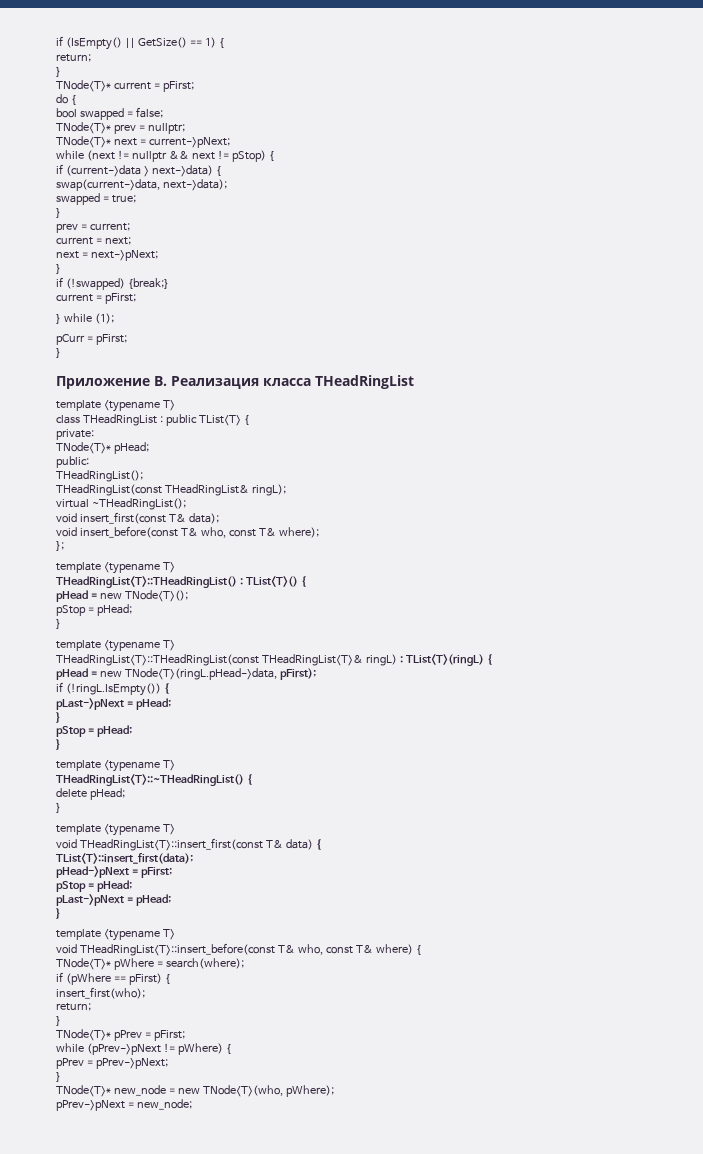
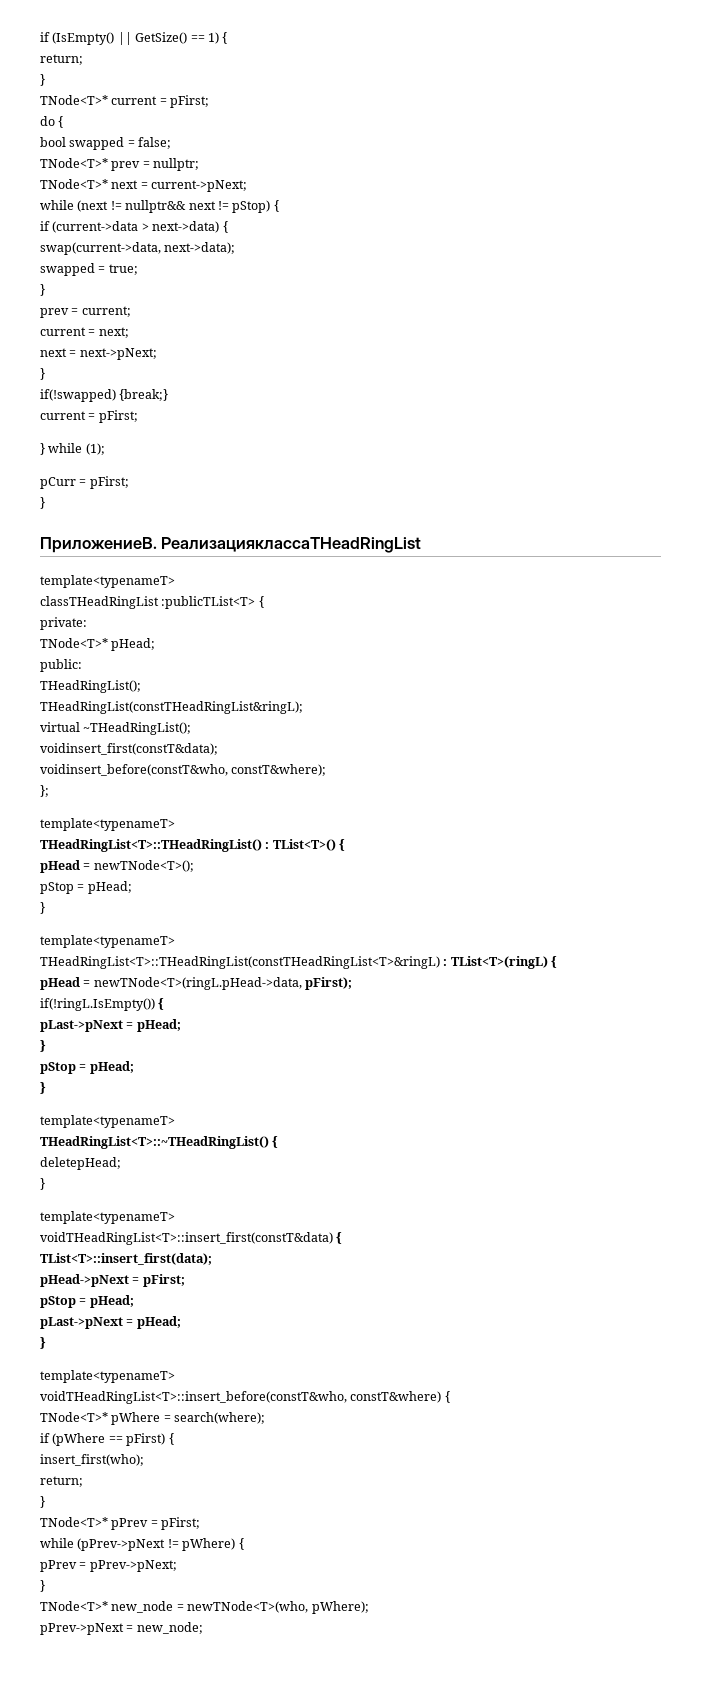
[131,151,189,162] nullptr && -> [125,200,187,213] nullptr&&
[56,277,125,290] if (!swapped) -> [40,389,116,402] if(!swapped)
[56,375,414,389] [56,400,175,412] [56,414,241,426] Приложение В. Реализация класса THeadRingList // template <typename T> // class THeadRingList : public TList<T> -> [40,537,422,553] [40,575,175,588] [40,596,256,609] ПриложениеВ. РеализацияклассаTHeadRingList // template<typenameT> // classTHeadRingList :publicTList<T>
[56,484,286,496] THeadRingList(const THeadRingList& ringL); -> [40,701,303,714] THeadRingList(constTHeadRingList&ringL);
[56,512,219,524] [56,526,319,538] [56,541,64,551] [56,562,175,574] void insert_first(const T& data); // void insert_before(const T& who, const T& where); // }; // template <typename T> -> [40,743,218,755] [40,764,327,776] [40,785,49,797] [40,818,175,831] voidinsert_first(constT&data); // voidinsert_before(constT&who, constT&where); // }; // template<typenameT>
[99,590,188,602] [56,604,132,616] [56,619,61,629] [56,640,175,652] [56,654,397,666] new TNode<T>(); // pStop = pHead; // } // template <typename T> // THeadRingList<T>::THeadRingList(const THeadRingList<T>& ringL) -> [93,860,194,872] [40,881,132,894] [40,902,45,914] [40,935,175,948] [40,956,440,969] newTNode<T>(); // pStop = pHead; // } // template<typenameT> // THeadRingList<T>::THeadRingList(constTHeadRingList<T>&ringL)
[99,668,277,680] new TNode<T>(ringL.pHead->data, -> [93,977,302,990] newTNode<T>(ringL.pHead->data,
[56,682,161,696] if (!ringL.IsEmpty()) -> [40,998,155,1011] if(!ringL.IsEmpty())
[56,760,175,772] template <typename T> -> [40,1115,175,1128] template<typenameT>
[56,788,125,800] [56,803,61,813] [56,824,175,836] [56,838,313,851] delete pHead; // } // template <typename T> // void THeadRingList<T>::insert_first(const T& data) -> [40,1157,121,1170] [40,1178,45,1190] [40,1211,175,1224] [40,1232,333,1245] deletepHead; // } // template<typenameT> // voidTHeadRingList<T>::insert_first(constT&data)
[56,929,175,941] [56,943,413,956] template <typename T> // void THeadRingList<T>::insert_before(const T& who, const T& where) -> [40,1370,175,1383] [40,1391,442,1404] template<typenameT> // voidTHeadRingList<T>::insert_before(constT&who, constT&where)
[177,1085,283,1097] new TNode<T>(who, -> [187,1601,309,1613] newTNode<T>(who,

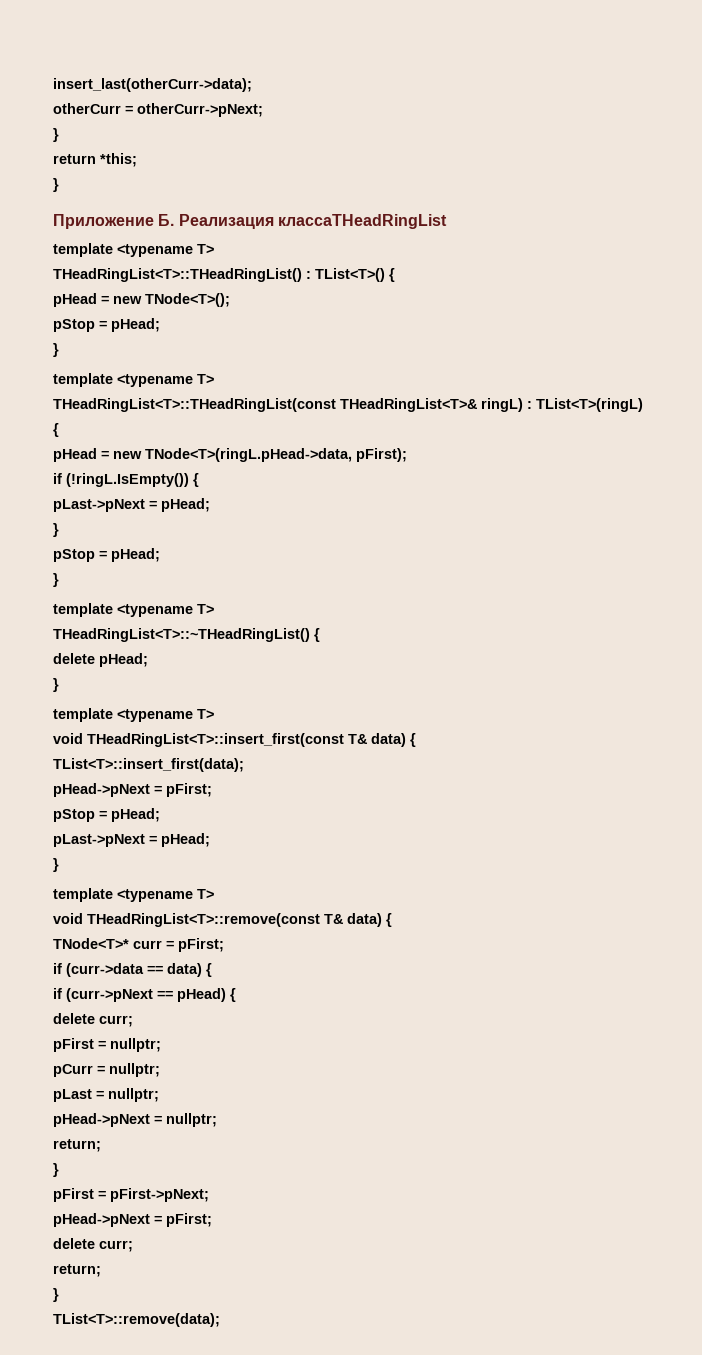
[40,32,228,45] [40,54,83,65] [40,74,45,86] [40,95,210,108] [40,116,64,128] [40,137,172,150] [40,158,200,171] [40,179,248,192] [40,200,279,213] [40,221,228,233] [40,242,236,255] [40,263,138,276] [40,284,45,296] [40,306,131,318] [40,327,129,338] [40,348,157,360] [40,368,45,380] [40,389,169,402] [40,410,138,423] [40,443,105,455] [40,476,129,489] [40,497,45,509] [40,537,422,553] [40,575,175,588] [40,596,264,609] [40,617,87,630] [40,638,156,651] [40,659,82,672] [40,680,141,693] [40,701,303,714] [40,722,192,735] [40,743,218,755] [40,764,327,776] [40,785,49,797] [40,818,175,831] if (IsEmpty() || GetSize() == 1) { // return; // } // TNode<T>* current = pFirst; // do { // bool swapped = false; // TNode<T>* prev = nullptr; // TNode<T>* next = current->pNext; // while (next != nullptr&& next != pStop) { // if (current->data > next->data) { // swap(current->data, next->data); // swapped = true; // } // prev = current; // current = next; // next = next->pNext; // } // if(!swapped) {break;} // current = pFirst; // } while (1); // pCurr = pFirst; // } // ПриложениеВ. РеализацияклассаTHeadRingList // template<typenameT> // classTHeadRingList :publicTList<T> { // private: // TNode<T>* pHead; // public: // THeadRingList(); // THeadRingList(constTHeadRingList&ringL); // virtual ~THeadRingList(); // voidinsert_first(constT&data); // voidinsert_before(constT&who, constT&where); // }; // template<typenameT> -> [53,78,252,92] [53,103,263,117] [53,128,59,142] [53,153,137,167] [53,178,59,192] [53,214,447,229] [53,243,214,257] insert_last(otherCurr->data); // otherCurr = otherCurr->pNext; // } // return *this; // } // Приложение Б. Реализация классаTHeadRingList // template <typename T>
[93,860,194,872] [40,881,132,894] [40,902,45,914] [40,935,175,948] [40,956,440,969] newTNode<T>(); // pStop = pHead; // } // template<typenameT> // THeadRingList<T>::THeadRingList(constTHeadRingList<T>&ringL) -> [113,293,230,307] [53,318,160,332] [53,343,59,357] [53,373,214,387] [53,398,523,412] new TNode<T>(); // pStop = pHead; // } // template <typename T> // THeadRingList<T>::THeadRingList(const THeadRingList<T>& ringL)
[93,977,302,990] newTNode<T>(ringL.pHead->data, -> [113,448,352,462] new TNode<T>(ringL.pHead->data,
[40,998,155,1011] if(!ringL.IsEmpty()) -> [53,473,189,487] if (!ringL.IsEmpty())
[40,1115,175,1128] template<typenameT> -> [53,603,214,617] template <typename T>
[40,1157,121,1170] [40,1178,45,1190] [40,1211,175,1224] [40,1232,333,1245] deletepHead; // } // template<typenameT> // voidTHeadRingList<T>::insert_first(constT&data) -> [53,653,148,667] [53,678,59,692] [53,708,214,722] [53,733,406,747] delete pHead; // } // template <typename T> // void THeadRingList<T>::insert_first(const T& data)
[40,1370,175,1383] [40,1391,450,1404] [40,1412,266,1425] [40,1433,174,1446] [40,1454,144,1466] [40,1476,83,1487] [40,1496,45,1508] [40,1517,201,1530] [40,1538,244,1551] [40,1560,177,1572] [40,1580,45,1592] [40,1601,369,1614] [40,1622,203,1635] template<typenameT> // voidTHeadRingList<T>::insert_before(constT&who, constT&where) { // TNode<T>* pWhere = search(where); // if (pWhere == pFirst) { // insert_first(who); // return; // } // TNode<T>* pPrev = pFirst; // while (pPrev->pNext != pWhere) { // pPrev = pPrev->pNext; // } // TNode<T>* new_node = newTNode<T>(who, pWhere); // pPrev->pNext = new_node; -> [53,888,214,902] [53,913,392,927] [53,938,224,952] [53,963,212,977] [53,988,236,1002] [53,1013,133,1027] [53,1038,161,1052] [53,1063,160,1077] [53,1088,159,1102] [53,1113,217,1127] [53,1139,101,1152] [53,1163,59,1177] [53,1188,209,1202] [53,1213,212,1227] [53,1238,133,1252] [53,1264,101,1277] [53,1288,59,1302] [53,1313,220,1327] template <typename T> // void THeadRingList<T>::remove(const T& data) { // TNode<T>* curr = pFirst; // if (curr->data == data) { // if (curr->pNext == pHead) { // delete curr; // pFirst = nullptr; // pCurr = nullptr; // pLast = nullptr; // pHead->pNext = nullptr; // return; // } // pFirst = pFirst->pNext; // pHead->pNext = pFirst; // delete curr; // return; // } // TList<T>::remove(data);

